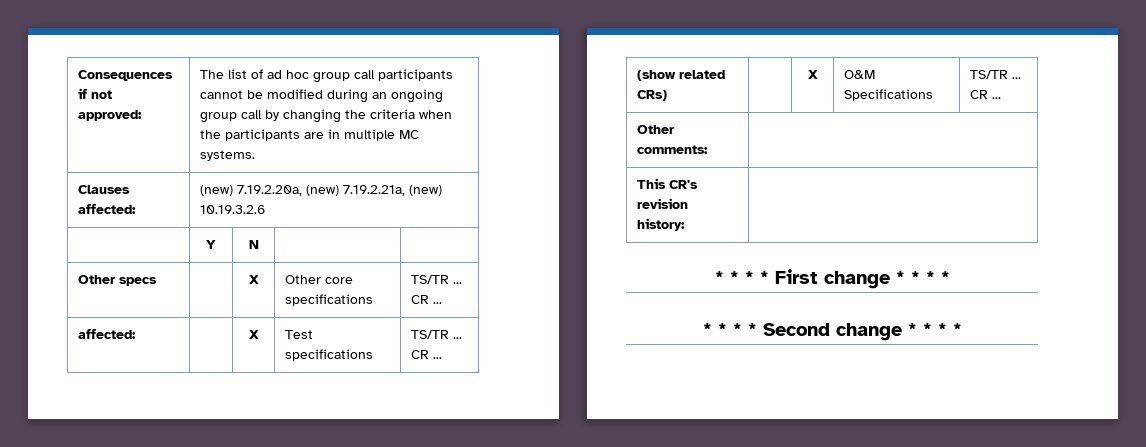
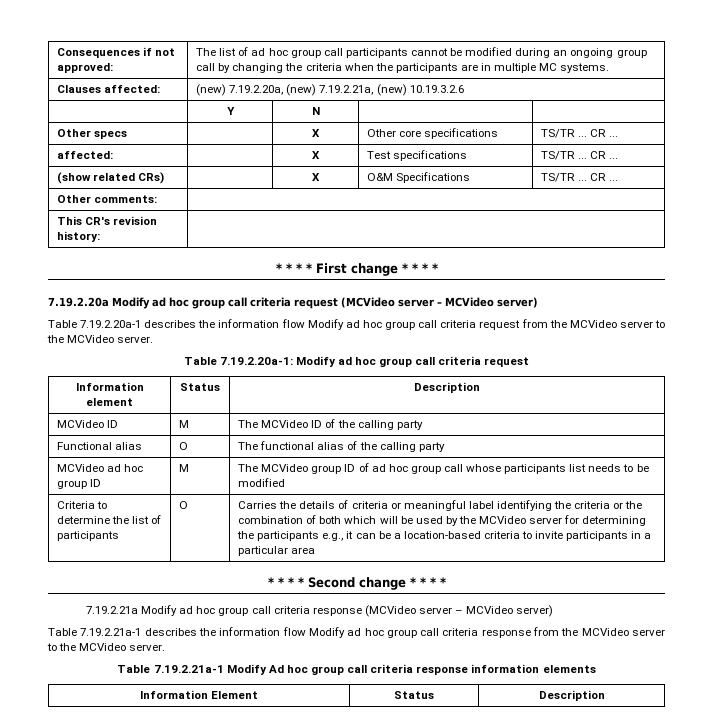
(950, 277) none -> [48,297,538,309] [48,319,666,330] [47,335,154,343] [183,356,530,367] [75,382,144,391] [86,398,133,406] [180,383,220,391] [414,382,480,393] [57,420,119,428] [179,420,190,428] [238,419,423,430] [57,442,143,450] [179,442,189,450] [238,441,445,452] [57,464,144,472] [57,479,102,489] [179,464,190,472] [238,463,649,474] [238,478,286,487] [57,501,108,509] [57,515,162,524] [57,531,120,541] [179,501,189,509] [238,500,643,511] [238,515,647,526] [237,531,652,541] [238,546,316,556] // 7.19.2.20a Modify ad hoc group call criteria request (MCVideo server – MCVideo server) // Table 7.19.2.20a-1 describes the information flow Modify ad hoc group call criteria request from the MCVideo server to the MCVideo server. // Table 7.19.2.20a-1: Modify ad hoc group call criteria request // Information element | Status | Description // MCVideo ID | M | The MCVideo ID of the calling party // Functional alias | O | The functional alias of the calling party // MCVideo ad hoc group ID | M | The MCVideo group ID of ad hoc group call whose participants list needs to be modified // Criteria to determine the list of participants | O | Carries the details of criteria or meaningful label identifying the criteria or the combination of both which will be used by the MCVideo server for determining the participants e.g., it can be a location-based criteria to invite participants in a particular area
(962, 329) none -> [85,605,554,617] [48,627,665,638] [47,643,166,651] [117,664,596,675] [139,690,259,699] [394,691,434,699] [538,690,605,701] // 7.19.2.21a Modify ad hoc group call criteria response (MCVideo server – MCVideo server) // Table 7.19.2.21a-1 describes the information flow Modify ad hoc group call criteria response from the MCVideo server to the MCVideo server. // Table 7.19.2.21a-1 Modify Ad hoc group call criteria response information elements // Information Element | Status | Description

